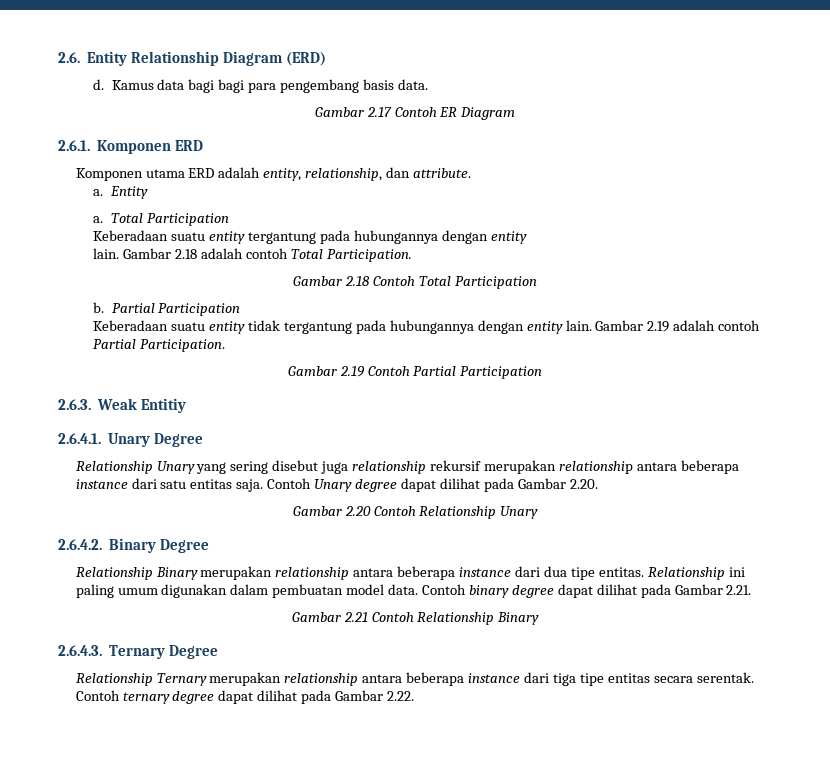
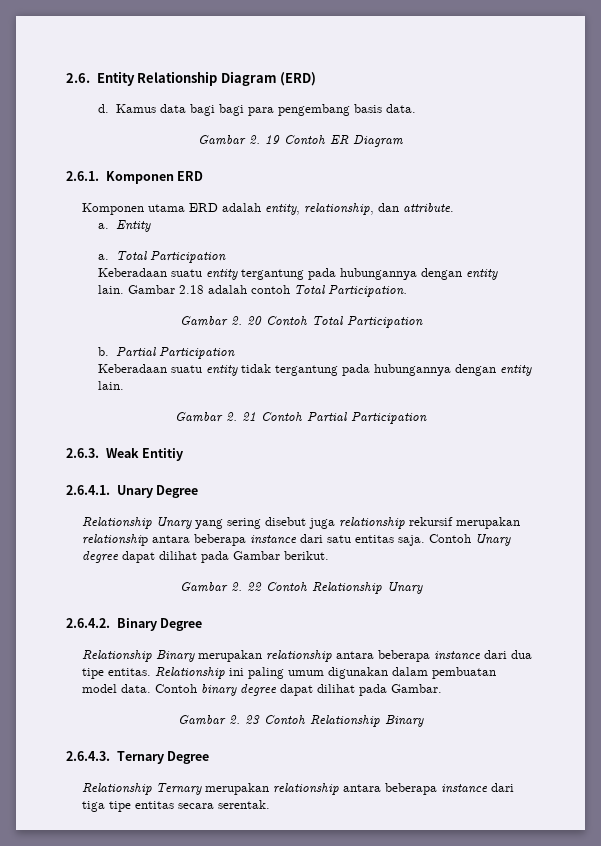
[366,107,392,117] 2.17 -> [249,135,280,144] 2. 19
[345,276,371,286] 2.18 -> [230,316,262,325] 2. 20
[595,320,761,332] [93,339,226,352] [287,366,365,377] Gambar 2.19 adalah contoh Partial Participation. // Gambar 2.19 -> [175,412,256,422] // Gambar 2. 21
[569,479,598,489] [292,506,371,516] 2.20. // Gambar 2.20 -> [284,551,330,560] [179,582,262,592] berikut. // Gambar 2. 22
[674,584,752,595] [291,612,368,622] Gambar 2.21. // Gambar 2.21 -> [391,684,443,693] [178,715,260,725] Gambar. // Gambar 2. 23
[75,690,415,704] Contoh ternary degree dapat dilihat pada Gambar 2.22. -> (271, 804) none

